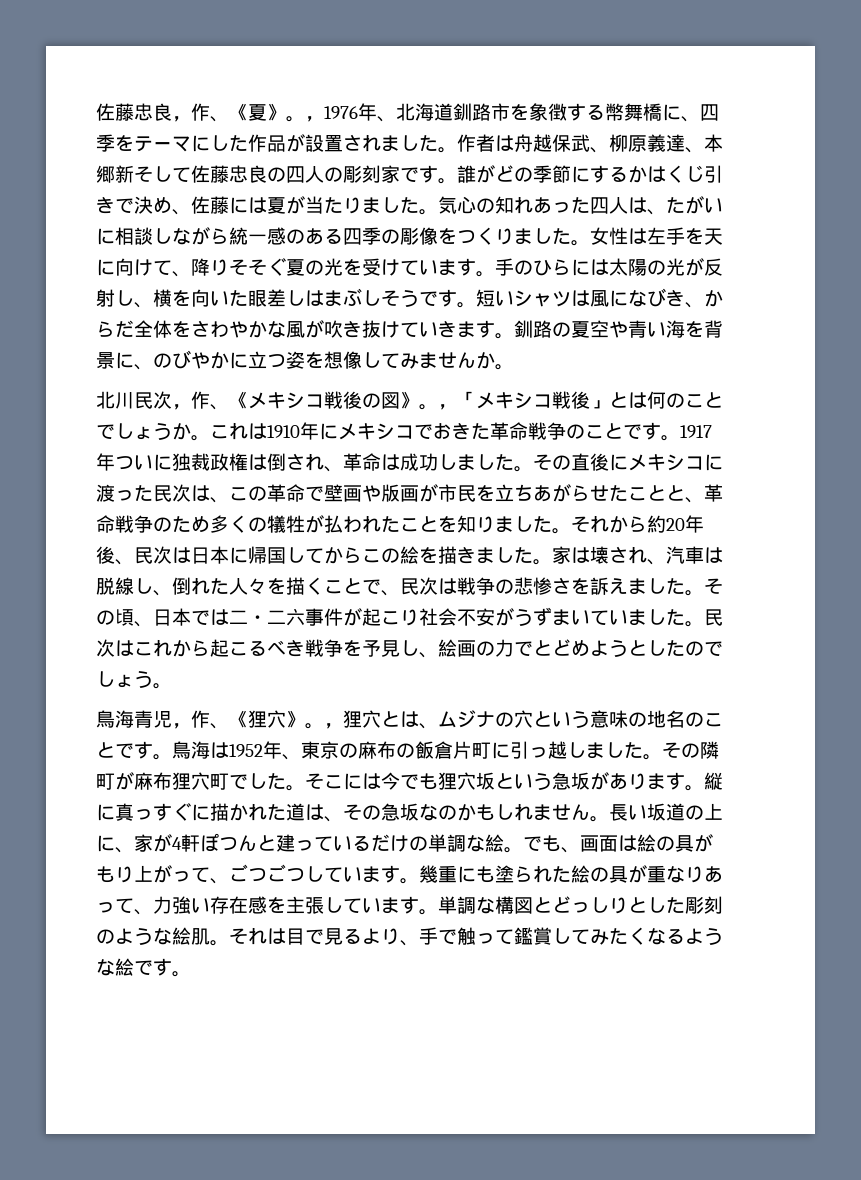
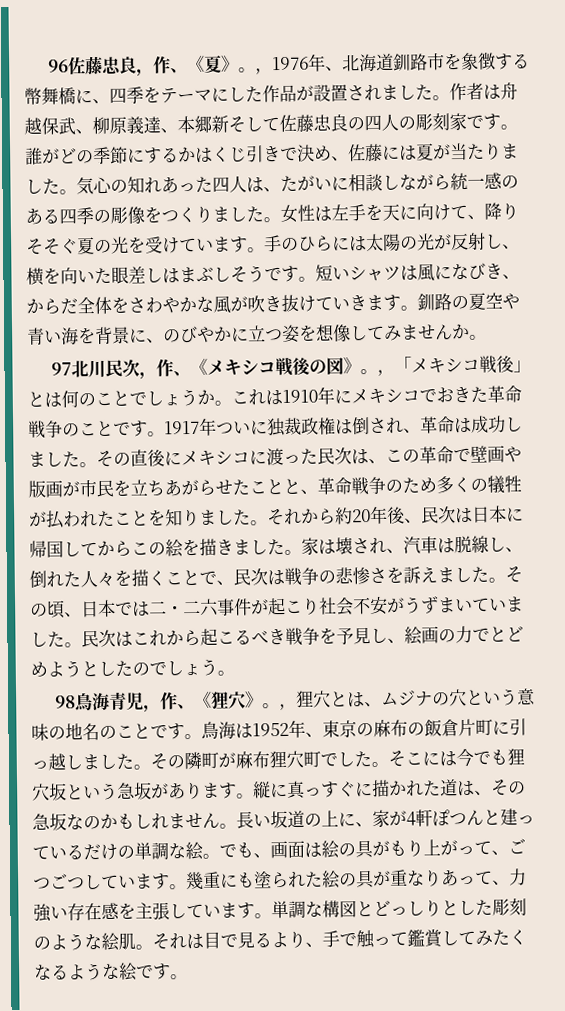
(96, 112) none -> [47,59,69,73] 96
(514, 367) none -> [50,362,72,376] 97
(172, 686) none -> [54,695,76,709] 98

